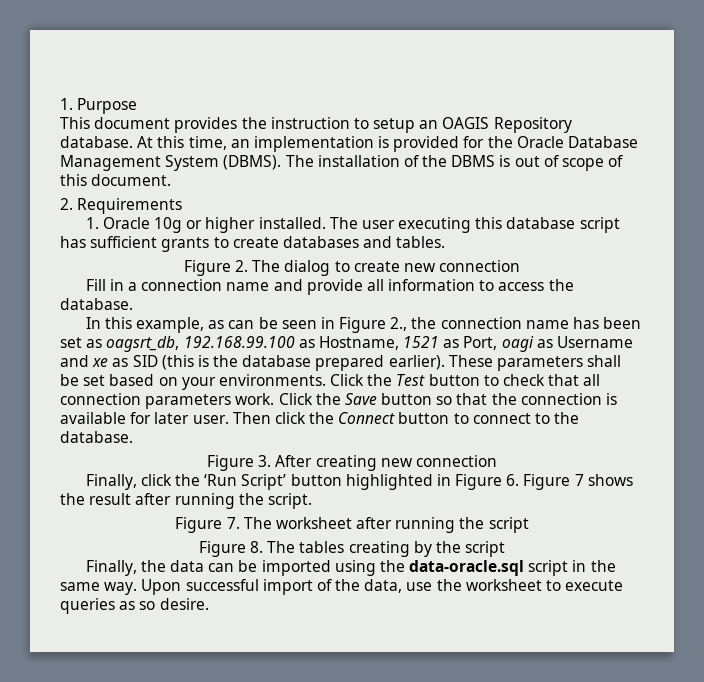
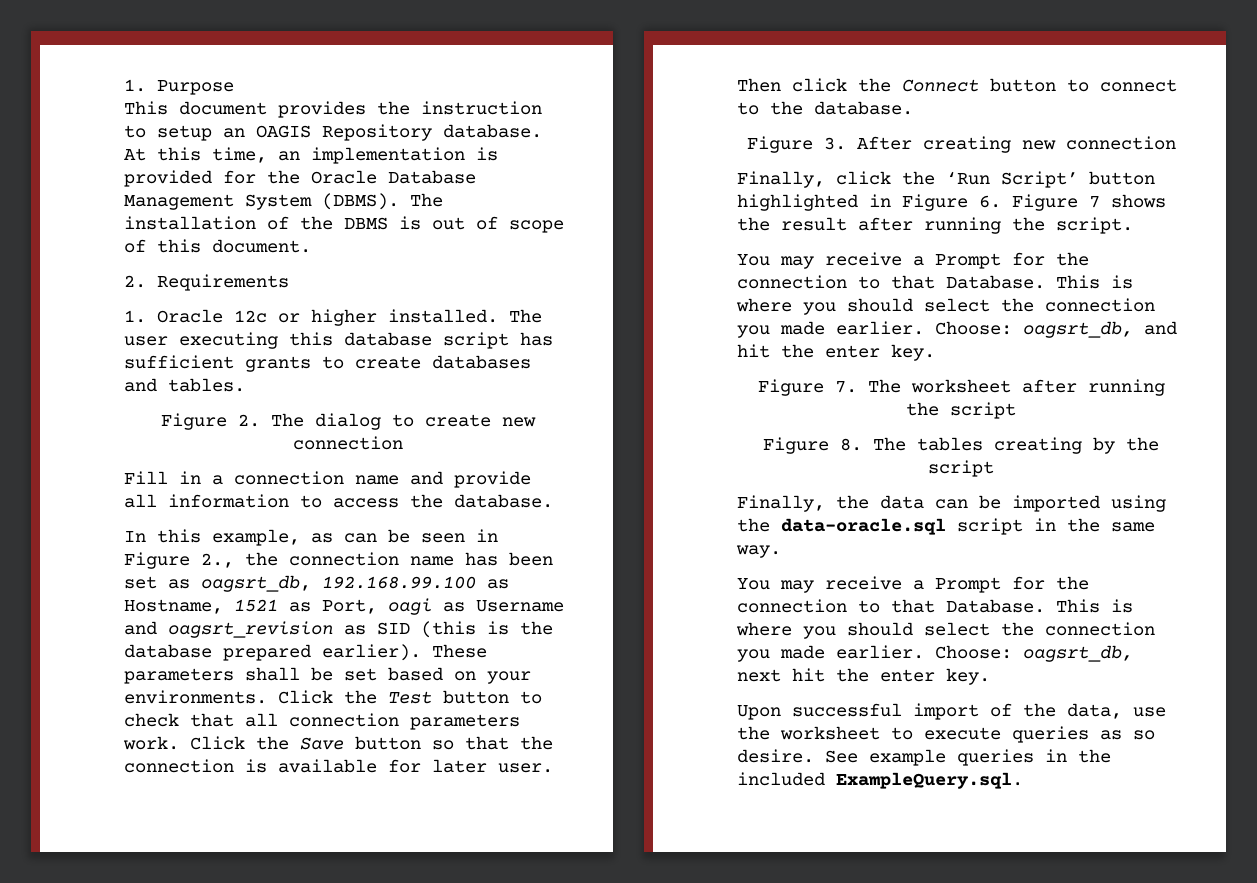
[153,217,182,233] 10g -> [234,310,267,323] 12c
[92,358,109,367] xe -> [168,621,333,638] oagsrt_revision
(312, 501) none -> [737,252,1089,269] [737,275,1133,289] [736,298,1155,315] [737,321,1177,338] [737,344,935,361] // You may receive a Prompt for the connection to that Database. This is where you should select the connection you made earlier. Choose: oagsrt_db, and hit the enter key.
(138, 588) none -> [737,576,1089,593] [737,599,1133,613] [736,622,1155,639] [737,645,1133,662] [737,668,990,685] // You may receive a Prompt for the connection to that Database. This is where you should select the connection you made earlier. Choose: oagsrt_db, next hit the enter key. //
(209, 604) none -> [825,749,1111,766] [737,772,1023,789] See example queries in the included ExampleQuery.sql.

